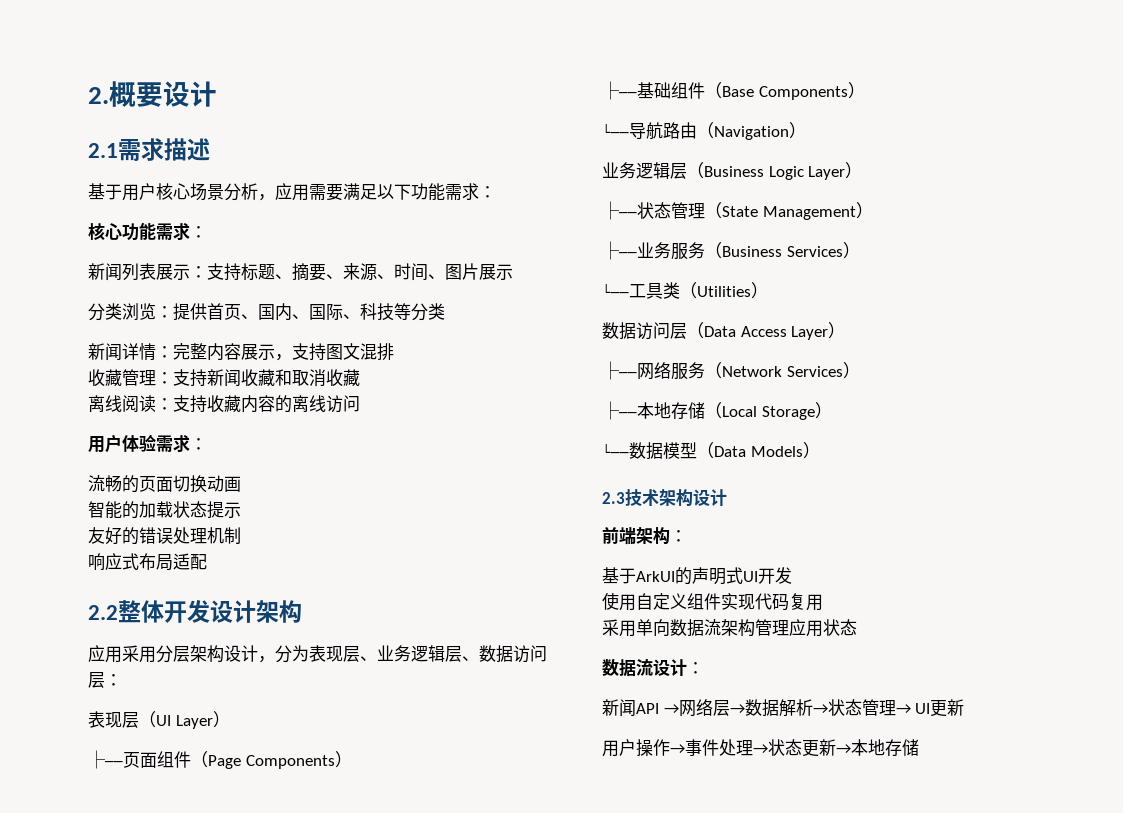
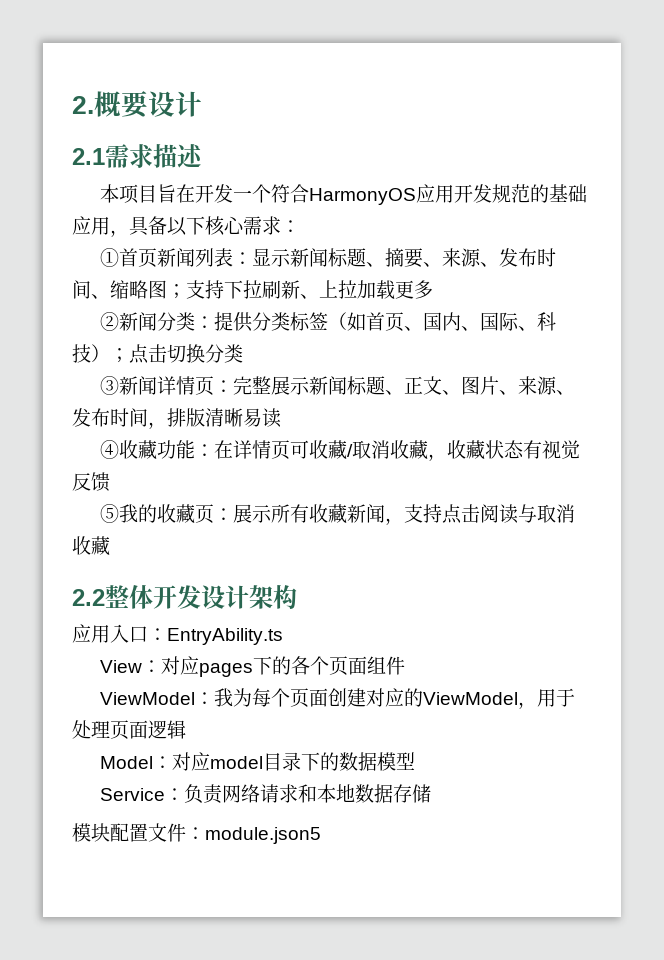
[88,183,496,201] [88,222,207,241] [88,263,241,281] 基于用户核心场景分析，应用需要满足以下功能需求： // 核心功能需求： // 新闻列表展示：支持 -> [100,184,588,205] [72,216,300,237] [100,248,329,268] 本项目旨在开发一个符合HarmonyOS应用开发规范的基础应用，具备以下核心需求： // ①首页新闻列表：显示新闻
[394,263,513,281] [88,303,207,321] 时间、图片展示 // 分类浏览：提供 -> [499,248,557,267] [72,280,433,300] [100,312,367,332] 发布时间、缩略图；支持下拉刷新、上拉加载更多 // ②新闻分类：提供分类标签（如
[394,303,411,320] 等 -> [91,344,205,364] ）；点击切换
(445, 311) none -> [100,376,120,395] ③
[156,343,394,361] [88,369,360,387] [88,395,360,413] [88,434,207,453] [88,475,241,493] [88,501,241,519] [88,527,241,545] [88,553,207,571] ：完整内容展示，支持图文混排 // 收藏管理：支持新闻收藏和取消收藏 // 离线阅读：支持收藏内容的离线访问 // 用户体验需求： // 流畅的页面切换动画 // 智能的加载状态提示 // 友好的错误处理机制 // 响应式布局适配 -> [195,376,576,396] [72,408,281,429] [100,440,581,461] [72,472,110,492] [100,504,576,525] [72,536,110,555] 页：完整展示新闻标题、正文、图片、来源、发布时间，排版清晰易读 // ④收藏功能：在详情页可收藏/取消收藏，收藏状态有视觉反馈 // ⑤我的收藏页：展示所有收藏新闻，支持点击阅读与取消收藏
[122,645,547,663] [88,672,122,688] [88,711,230,729] [88,750,352,769] [602,81,865,100] [602,122,806,140] [602,162,863,180] [602,201,873,220] [602,241,860,260] [602,282,768,299] [602,322,846,340] [602,361,860,380] [602,401,832,420] [602,442,820,460] [602,489,727,506] [602,527,687,545] [602,567,792,585] [602,592,823,611] [602,619,857,637] [602,659,704,677] [602,699,965,717] [602,739,919,757] 采用分层架构设计，分为表现层、业务逻辑层、数据访问层： // 表现层（UI Layer） // ├──页面组件（Page Components） // ├──基础组件（Base Components） // └──导航路由（Navigation） // 业务逻辑层（Business Logic Layer） // ├──状态管理（State Management） // ├──业务服务（Business Services） // └──工具类（Utilities） // 数据访问层（Data Access Layer） // ├──网络服务（Network Services） // ├──本地存储（Local Storage） // └──数据模型（Data Models） // 2.3技术架构设计 // 前端架构： // 基于ArkUI的声明式UI开发 // 使用自定义组件实现代码复用 // 采用单向数据流架构管理应用状态 // 数据流设计： // 新闻API →网络层→数据解析→状态管理→ UI更新 // 用户操作→事件处理→状态更新→本地存储 -> [110,624,283,645] [100,656,406,677] [100,688,576,709] [72,720,186,740] [100,752,416,771] [100,784,432,804] [72,823,321,844] 入口：EntryAbility.ts // View：对应pages下的各个页面组件 // ViewModel：我为每个页面创建对应的ViewModel，用于处理页面逻辑 // Model：对应model目录下的数据模型 // Service：负责网络请求和本地数据存储 // 模块配置文件：module.json5

